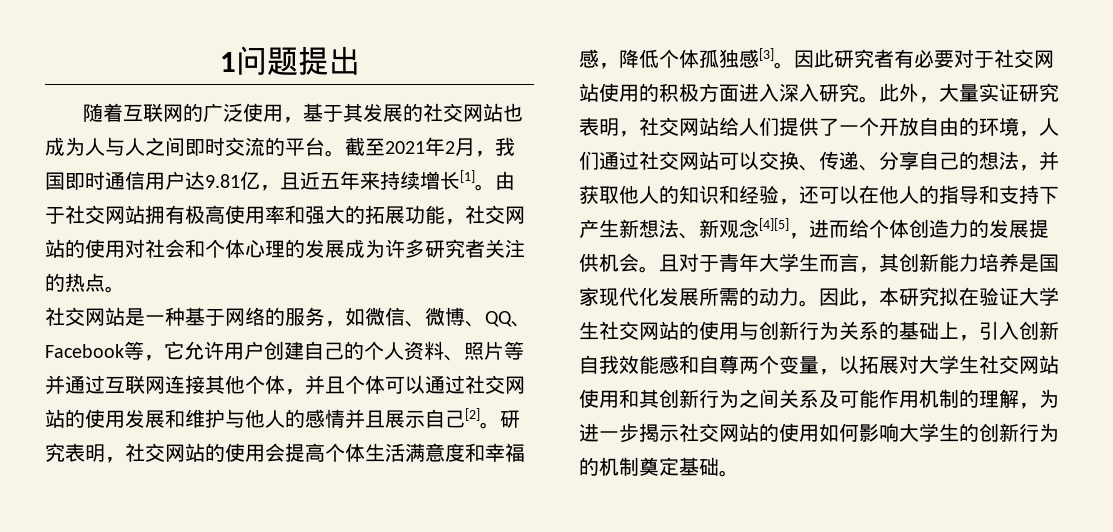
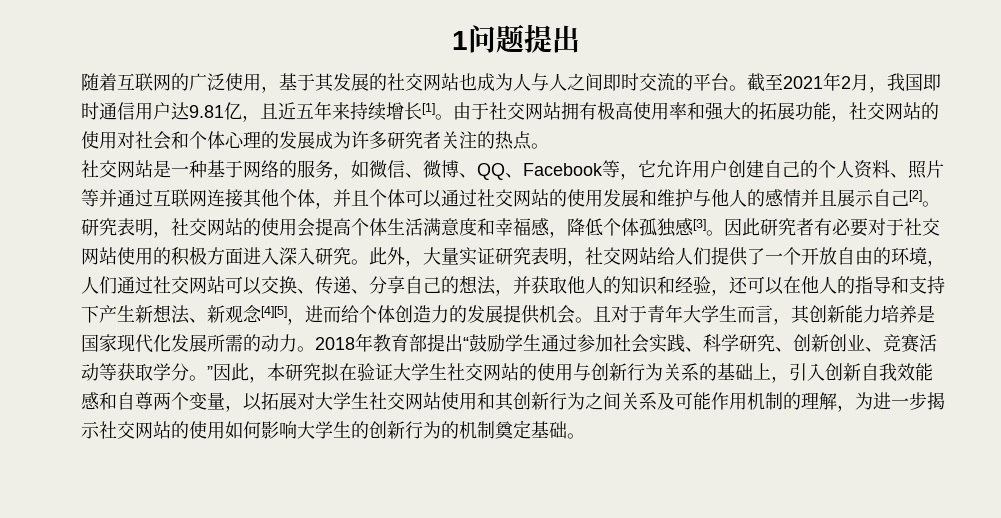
(819, 303) none -> [315,333,937,353] [81,363,213,381] 2018年教育部提出“鼓励学生通过参加社会实践、科学研究、创新创业、竞赛活动等获取学分。”

